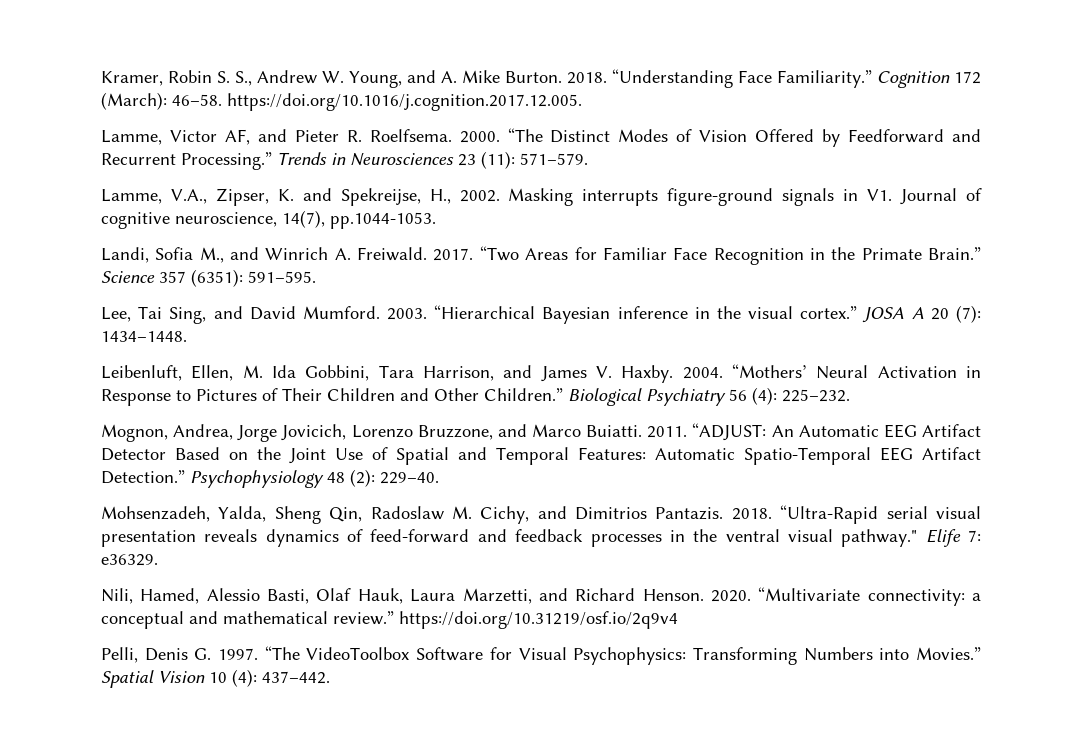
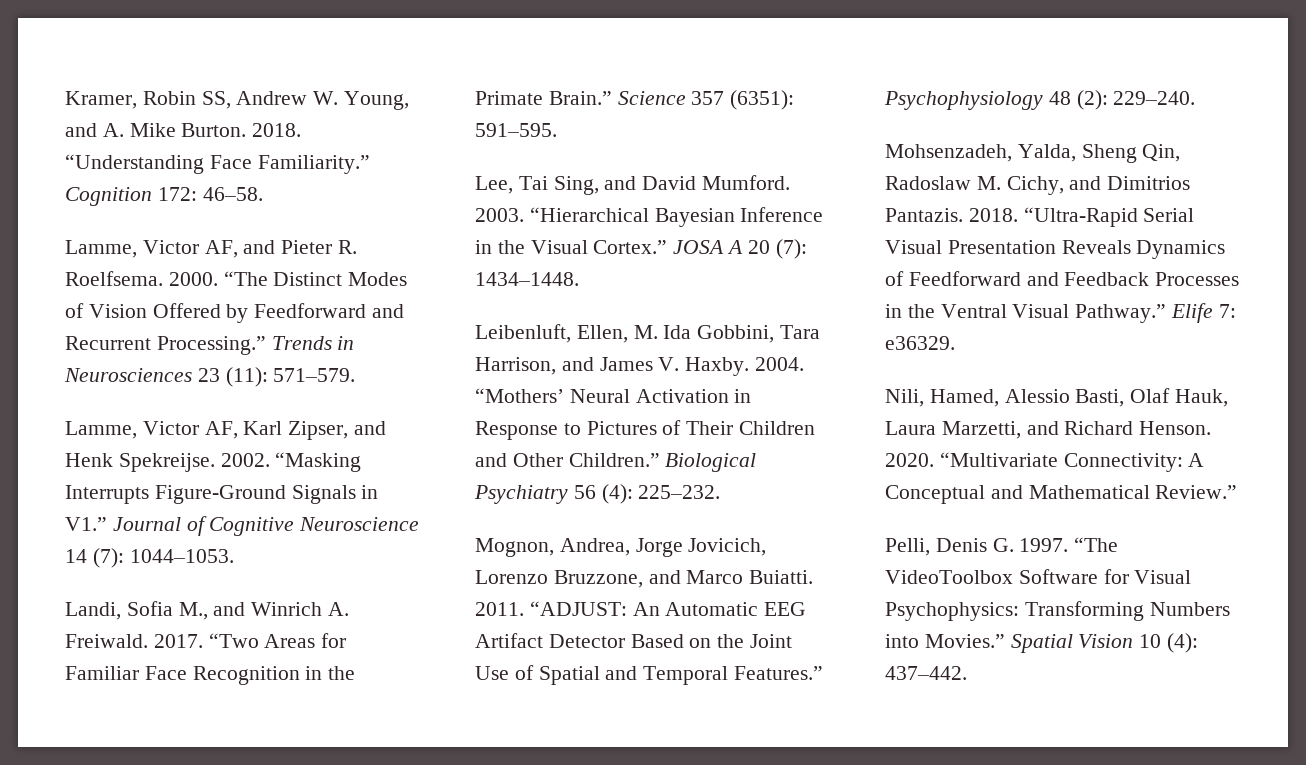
[217,71,252,86] S. S., -> [201,91,231,109] SS,
[954,71,981,84] [101,92,167,110] 172 (March): -> [157,187,197,201] 172:
[227,93,582,111] https://doi.org/10.1016/j.cognition.2017.12.005. -> (263, 194) none
[170,188,982,206] [101,210,436,229] V.A., Zipser, K. and Spekreijse, H., 2002. Masking interrupts figure-ground signals in V1. Journal of cognitive neuroscience, 14(7), pp.1044-1053. -> [142,421,387,440] [65,452,362,472] [65,485,379,504] [65,516,420,536] [65,548,234,568] Victor AF, Karl Zipser, and Henk Spekreijse. 2002. “Masking Interrupts Figure-Ground Signals in V1.” Journal of Cognitive Neuroscience 14 (7): 1044–1053.
[617,306,858,319] inference in the visual cortex.” -> [740,207,824,222] [475,240,668,254] Inference in the Visual Cortex.”
[578,447,981,465] [101,470,185,484] Features: Automatic Spatio-Temporal EEG Artifact Detection.” -> [734,666,824,680] Features.”
[380,472,439,484] 229–40. -> [1113,91,1196,105] 229–240.
[886,506,981,519] [101,529,918,547] serial visual presentation reveals dynamics of feed-forward and feedback processes in the ventral visual pathway." -> [1143,208,1195,222] [885,240,1226,259] [885,271,1240,286] [885,304,1167,323] Serial Visual Presentation Reveals Dynamics of Feedforward and Feedback Processes in the Ventral Visual Pathway.”
[867,589,981,606] [101,611,678,629] connectivity: a conceptual and mathematical review.” https://doi.org/10.31219/osf.io/2q9v4 -> [1063,453,1205,472] [885,485,1238,504] Connectivity: A Conceptual and Mathematical Review.”

